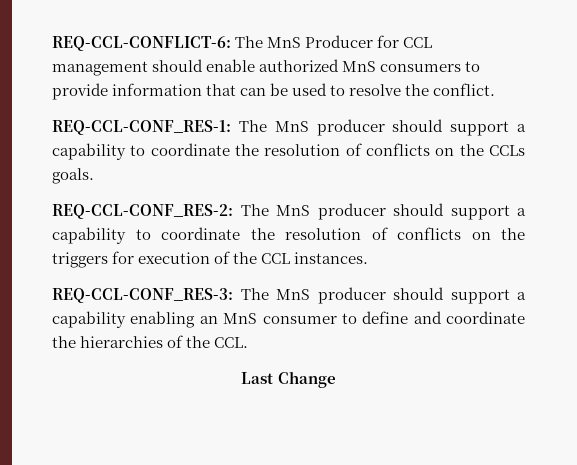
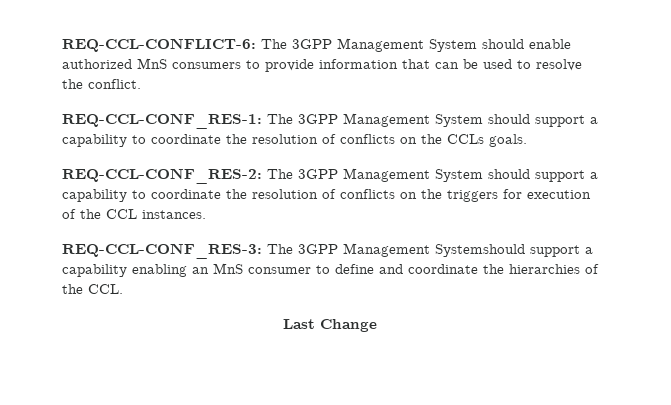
[267,35,433,48] [52,61,148,76] MnS Producer for CCL management -> [292,38,477,52] 3GPP Management System
[274,119,385,136] MnS producer -> [298,113,483,127] 3GPP Management System
[276,203,386,220] MnS producer -> [298,168,483,182] 3GPP Management System
[276,287,444,304] MnS producer should -> [298,243,525,257] 3GPP Management Systemshould

